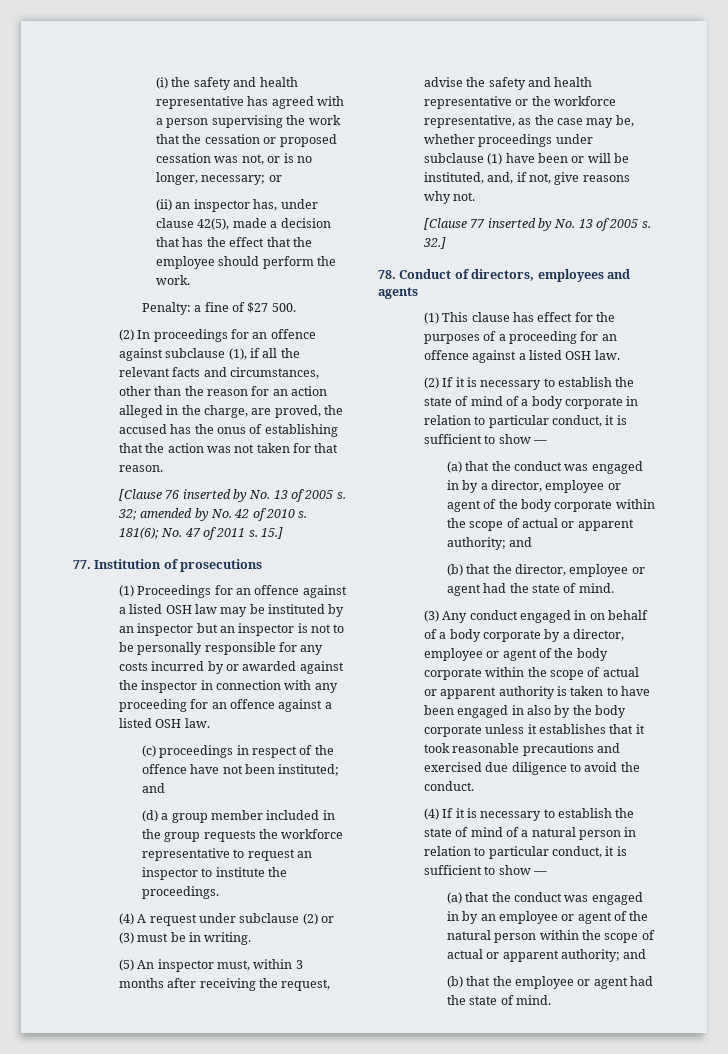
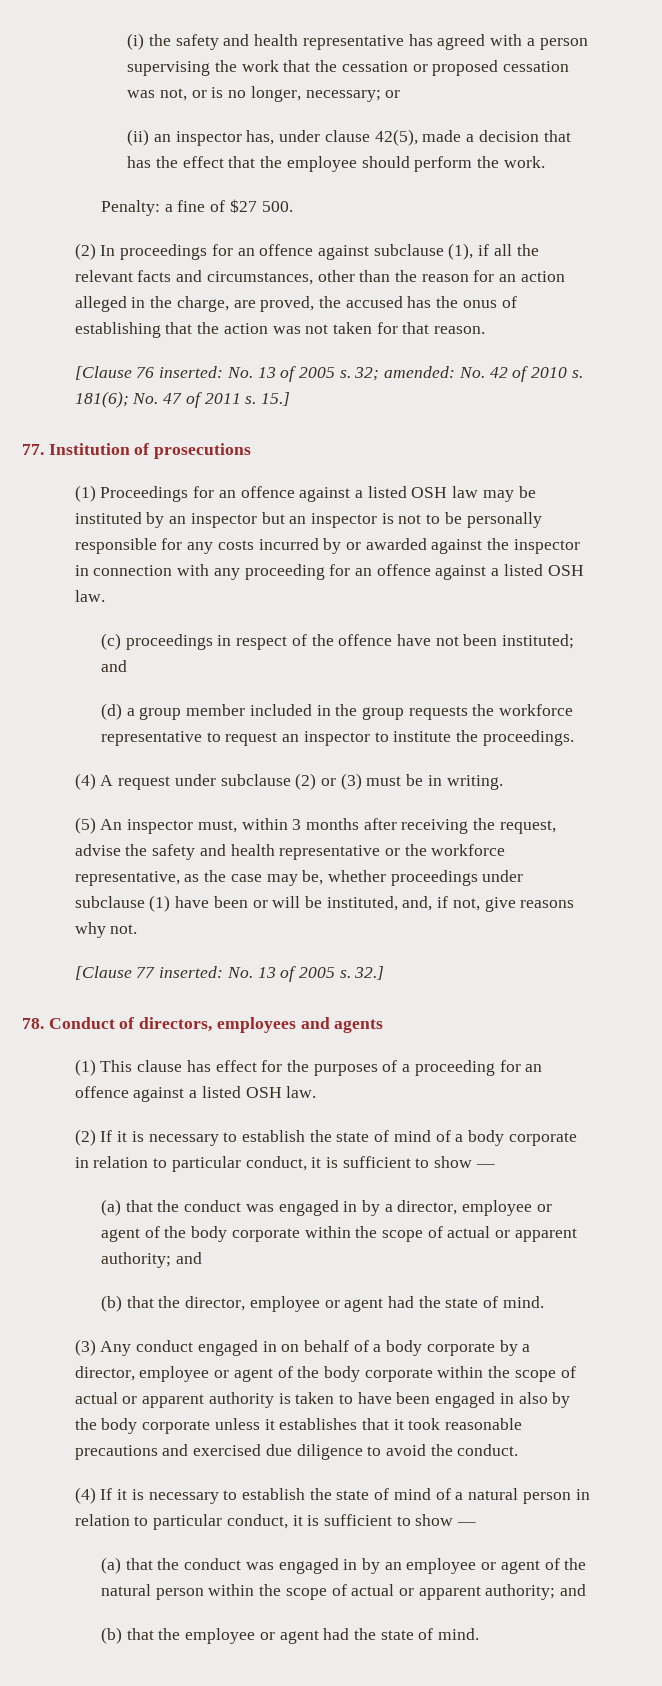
[182,489,247,502] inserted by -> [159,366,224,378] inserted:
[140,508,209,521] amended by -> [384,366,456,378] amended:
[487,218,552,231] inserted by -> [159,966,224,978] inserted:

